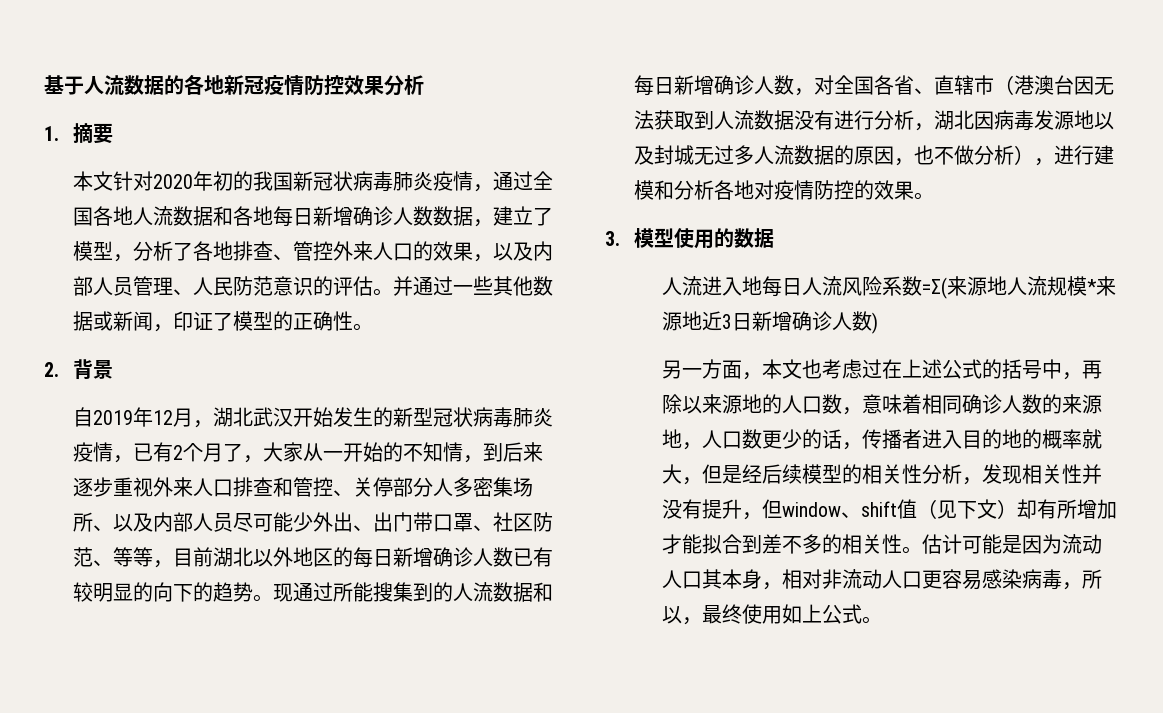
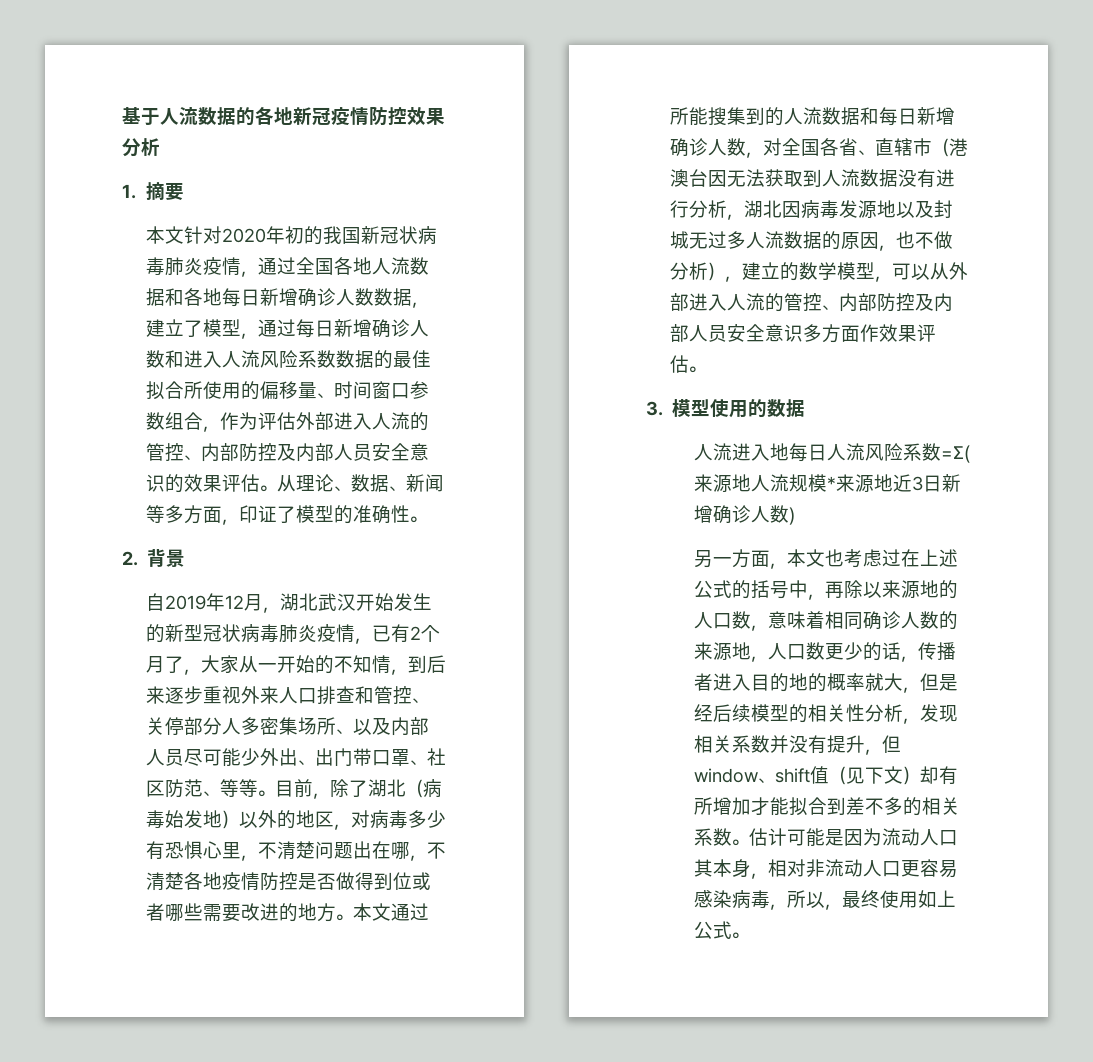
[132,241,553,262] [72,276,553,296] [72,311,153,331] 分析了各地排查、管控外来人口的效果，以及内部人员管理、人民防范意识的评估。并通过一些其他数据或新闻 -> [257,319,429,338] [145,350,431,369] [145,381,429,400] [145,412,429,432] [145,443,429,462] [145,474,444,493] [145,505,222,524] 通过每日新增确诊人数和进入人流风险系数数据的最佳拟合所使用的偏移量、时间窗口参数组合，作为评估外部进入人流的管控、内部防控及内部人员安全意识的效果评估。从理论、数据、新闻等多方面
[292,313,313,330] 正 -> [352,505,372,523] 准
[152,547,553,568] [72,582,293,602] ，目前湖北以外地区的每日新增确诊人数已有较明显的向下的趋势。现 -> [257,779,442,799] [145,810,446,830] [145,841,446,861] [145,872,431,891] [145,903,391,922] 。目前，除了湖北（病毒始发地）以外的地区，对病毒多少有恐惧心里，不清楚问题出在哪，不清楚各地疫情防控是否做得到位或者哪些需要改进的地方。本文
[1053,145,1114,165] [633,180,914,200] 进行建模和分析各地对疫情防控的效果 -> [741,262,968,282] [669,293,953,312] [669,324,936,343] [669,355,689,373] 建立的数学模型，可以从外部进入人流的管控、内部防控及内部人员安全意识多方面作效果评估
[1061,464,1082,484] 性 -> [731,735,770,753] 系数
[881,534,902,554] 性 -> [693,828,732,846] 系数

